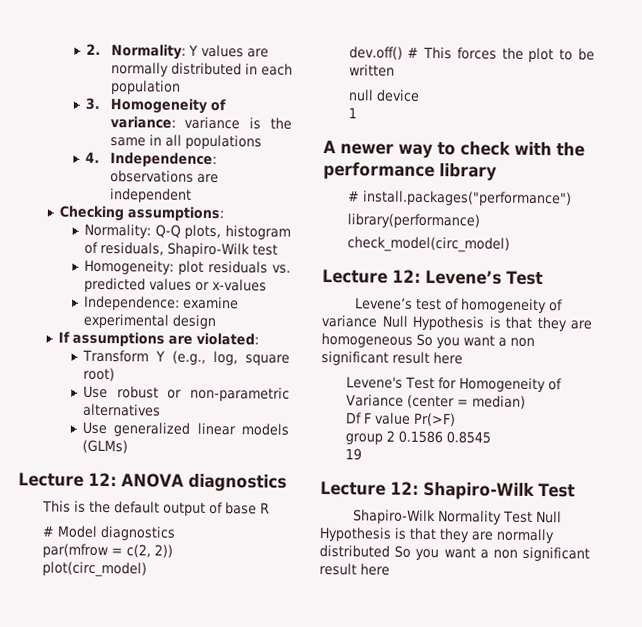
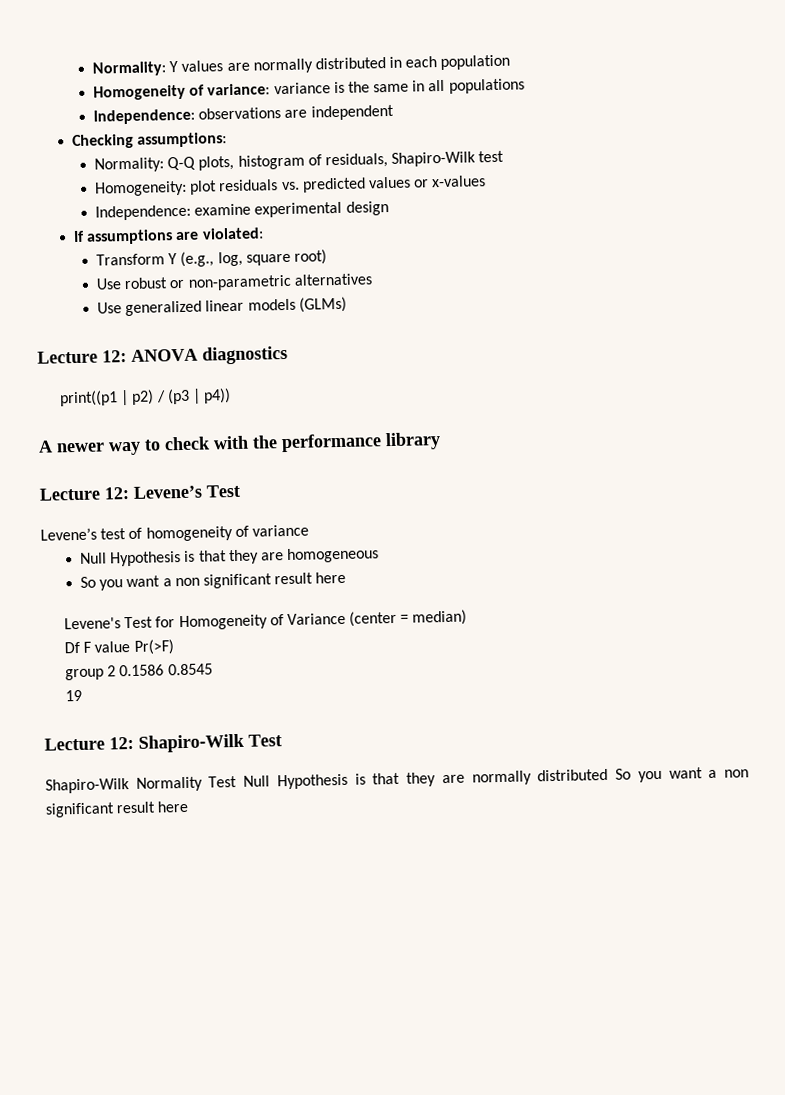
[85,43,101,55] 2. -> (92, 69) none
[84,97,100,110] 3. -> (511, 62) none
[84,151,100,163] 4. -> (525, 86) none
[41,500,270,516] [41,525,176,541] [41,543,173,559] [41,561,147,578] [348,46,595,63] [348,64,395,77] [347,89,420,102] [347,107,357,119] This is the default output of base R // # Model diagnostics // par(mfrow = c(2, 2)) // plot(circ_model) // dev.off() # This forces the plot to be written // null device // 1 -> [58,388,232,407] print((p1 | p2) / (p3 | p4))
[347,190,572,207] [346,213,480,229] [346,236,510,253] // # install.packages("performance") // library(performance) // check_model(circ_model) -> (441, 441) none
(377, 321) none -> (309, 530) //
(413, 340) none -> (380, 555) //

